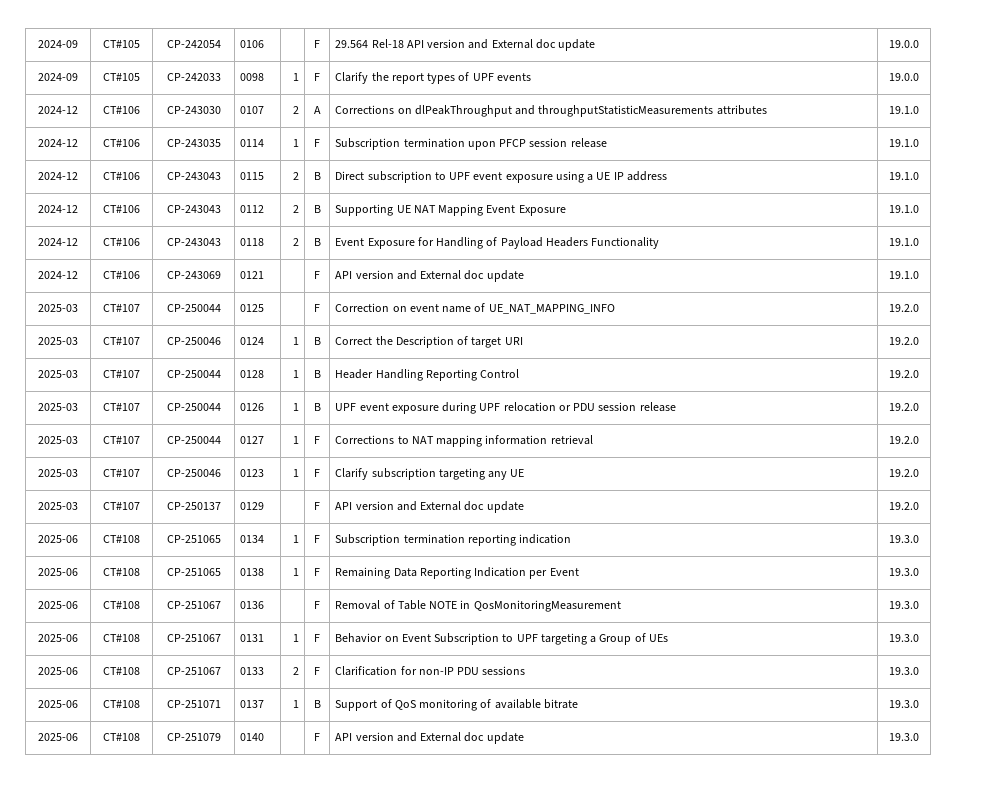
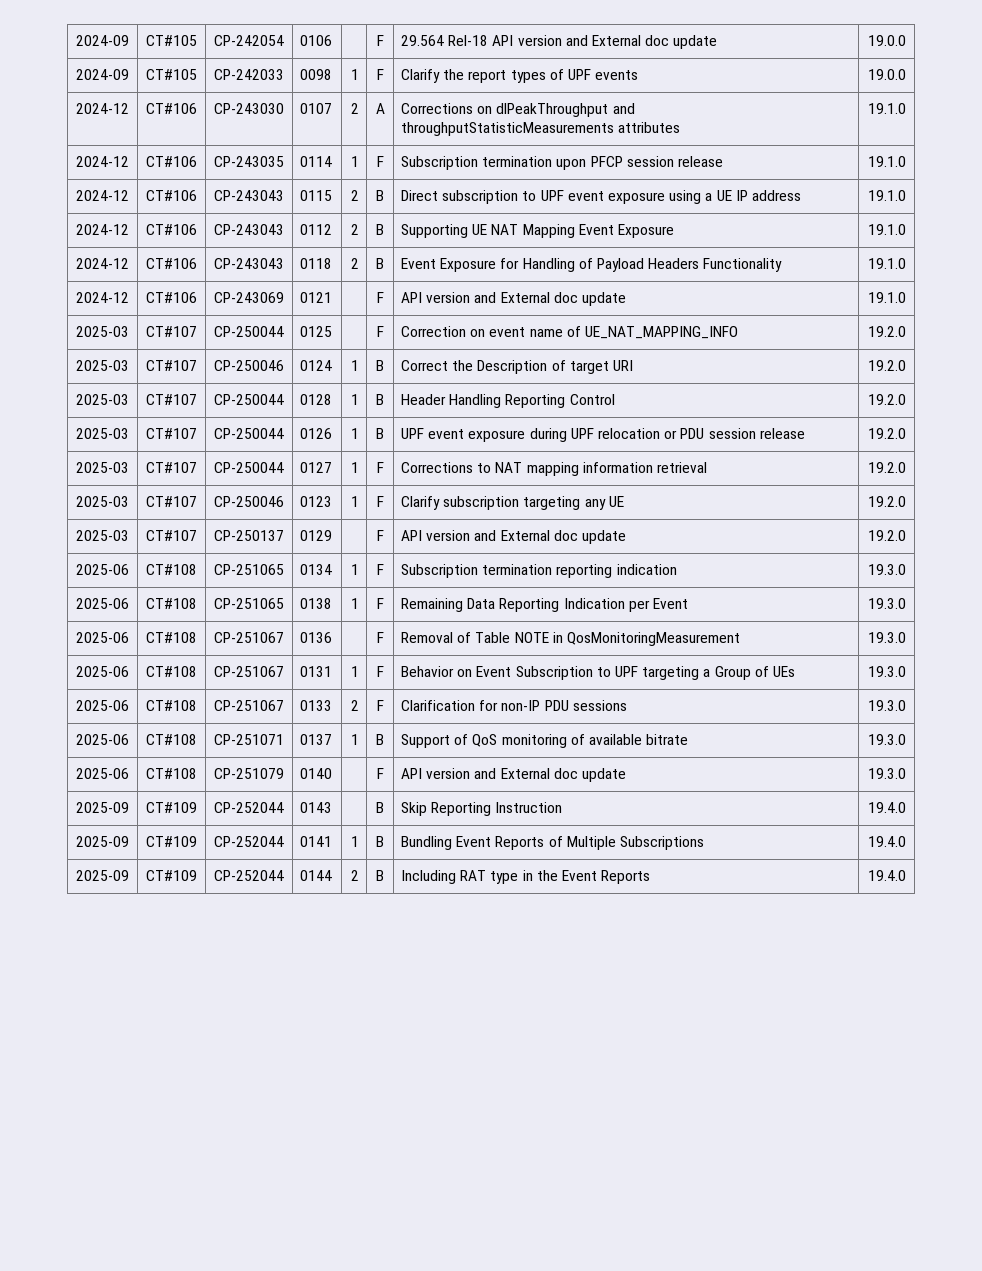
(919, 737) none -> [76,802,129,813] [146,802,197,813] [214,802,284,813] [300,802,333,813] [376,802,384,813] [401,802,563,816] [867,802,906,813] [76,836,129,847] [146,836,197,847] [214,836,284,847] [300,836,333,847] [350,836,359,847] [376,836,384,847] [401,836,705,850] [867,836,906,847] [76,870,129,881] [146,870,197,881] [214,870,284,881] [300,870,333,881] [350,870,359,881] [376,870,384,881] [401,870,651,884] [867,870,906,881] // 2025-09 | CT#109 | CP-252044 | 0143 | | B | Skip Reporting Instruction | 19.4.0 // 2025-09 | CT#109 | CP-252044 | 0141 | 1 | B | Bundling Event Reports of Multiple Subscriptions | 19.4.0 // 2025-09 | CT#109 | CP-252044 | 0144 | 2 | B | Including RAT type in the Event Reports | 19.4.0

